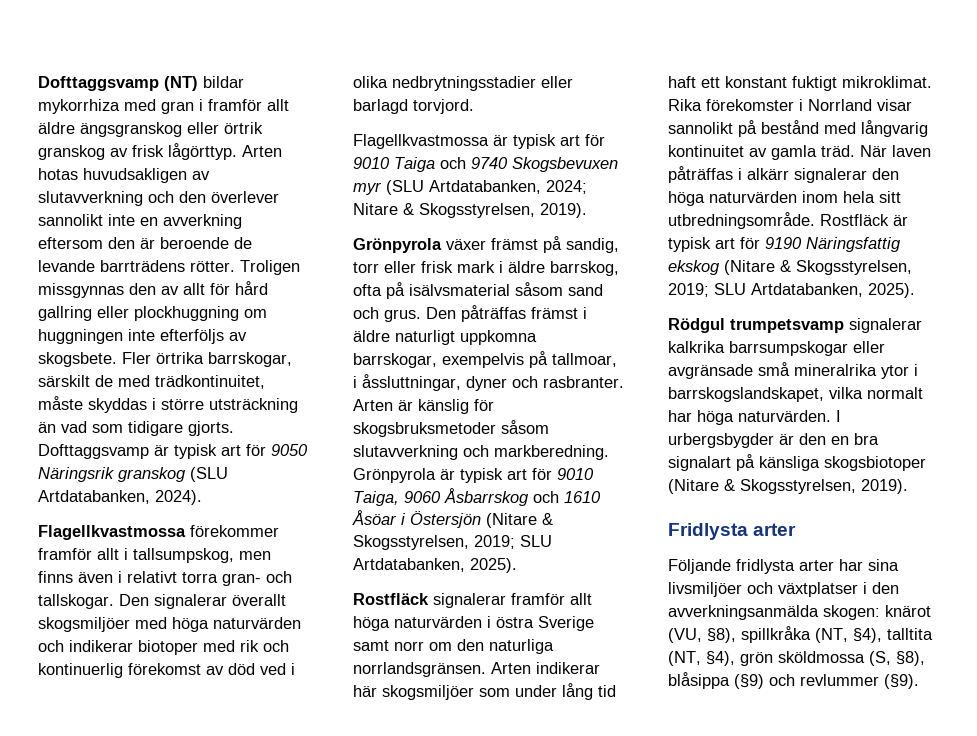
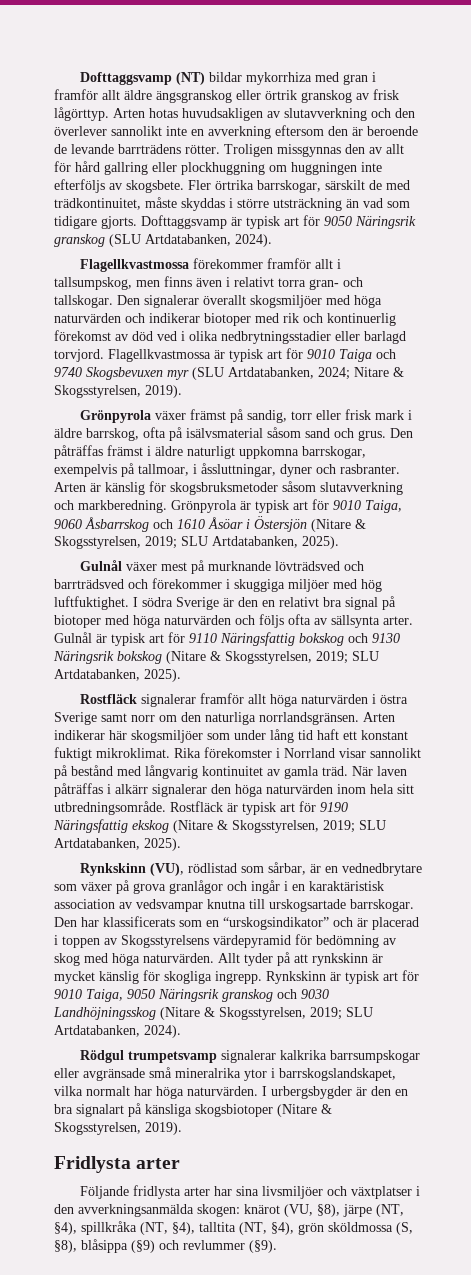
(474, 106) // -> (104, 355) none
(517, 565) none -> [79,560,364,574] [54,578,382,592] [54,596,396,610] [54,614,413,628] [54,632,400,646] [53,651,379,664] [54,669,181,682] // Gulnål växer mest på murknande lövträdsved och barrträdsved och förekommer i skuggiga miljöer med hög luftfuktighet. I södra Sverige är den en relativt bra signal på biotoper med höga naturvärden och följs ofta av sällsynta arter. Gulnål är typisk art för 9110 Näringsfattig bokskog och 9130 Näringsrik bokskog (Nitare & Skogsstyrelsen, 2019; SLU Artdatabanken, 2025).
(915, 290) none -> [79,862,422,876] [54,880,384,894] [54,899,414,912] [54,916,419,930] [54,934,396,948] [54,952,383,966] [54,970,419,984] [54,989,329,1002] [53,1007,373,1020] [54,1025,181,1038] // Rynkskinn (VU), rödlistad som sårbar, är en vednedbrytare som växer på grova granlågor och ingår i en karaktäristisk association av vedsvampar knutna till urskogsartade barrskogar. Den har klassificerats som en “urskogsindikator” och är placerad i toppen av Skogsstyrelsens värdepyramid för bedömning av skog med höga naturvärden. Allt tyder på att rynkskinn är mycket känslig för skogliga ingrepp. Rynkskinn är typisk art för 9010 Taiga, 9050 Näringsrik granskog och 9030 Landhöjningsskog (Nitare & Skogsstyrelsen, 2019; SLU Artdatabanken, 2024).
(736, 635) none -> [343,1204,404,1217] [54,1222,77,1235] järpe (NT, §4),

